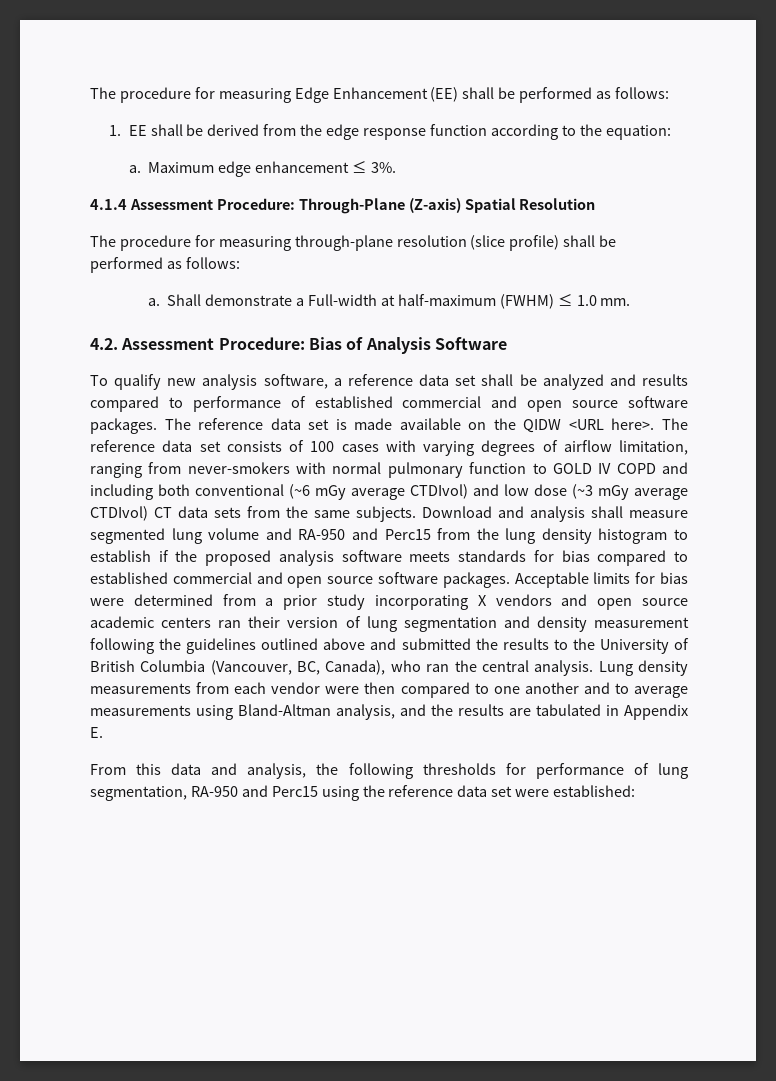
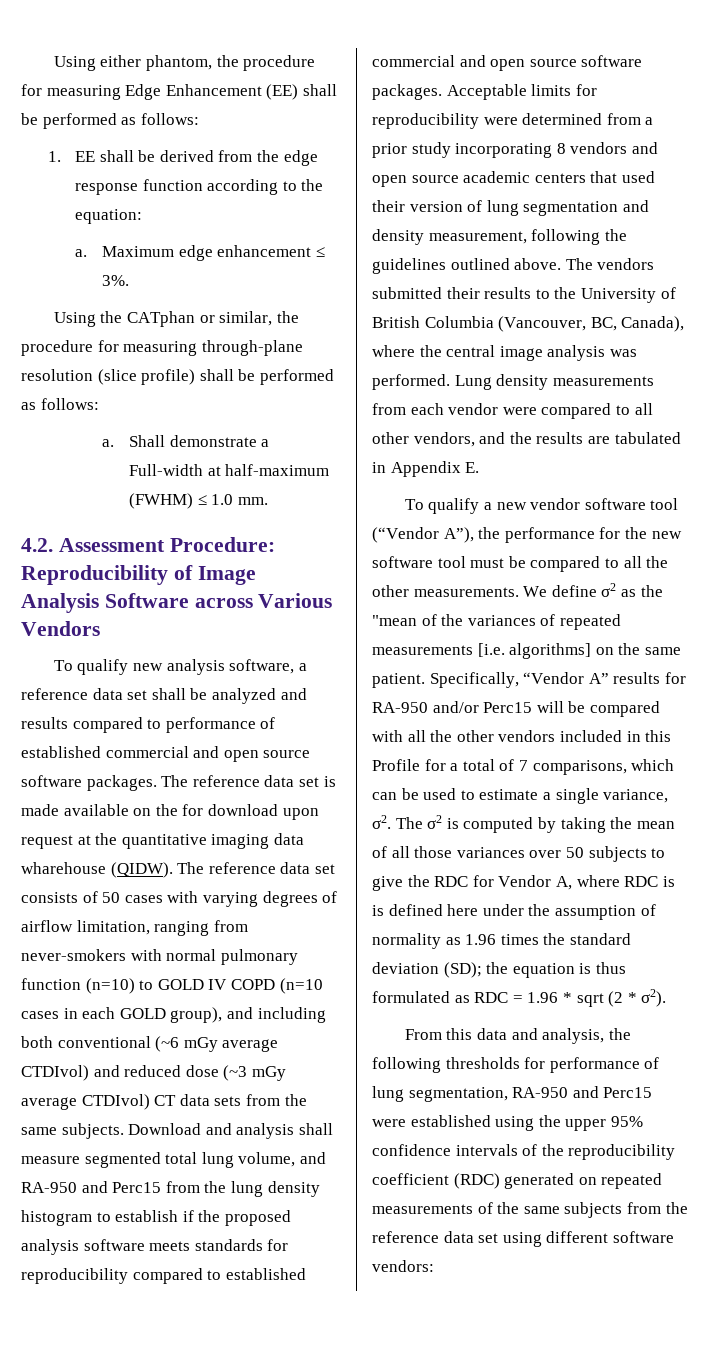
[90,87,116,99] The -> [53,55,239,71] Using either phantom, the
[90,198,596,214] [90,235,116,247] 4.1.4 Assessment Procedure: Through-Plane (Z-axis) Spatial Resolution // The -> [53,311,299,327] Using the CATphan or similar, the
[308,337,364,350] Bias of -> [21,565,256,585] Reproducibility of Image
(507, 343) none -> [194,593,333,608] [21,621,100,636] across Various Vendors
[523,418,655,433] QIDW <URL here>. -> [182,804,319,820] [21,833,304,849] [21,862,173,878] for download upon request at the quantitative imaging data wharehouse (QIDW).
[310,441,335,452] 100 -> [102,892,121,903] 50
(527, 468) none -> [85,978,135,994] (n=10)
(656, 468) none -> [279,978,323,994] [21,1007,223,1023] (n=10 cases in each GOLD group),
[504,484,529,496] low -> [124,1065,182,1077] reduced
[171,528,260,544] lung volume -> [165,1152,296,1168] total lung volume,
[561,550,590,562] bias -> [21,1268,128,1284] reproducibility
[660,572,688,584] bias -> [372,113,479,129] reproducibility
[477,595,487,606] X -> [556,143,566,154] 8
[218,620,242,628] ran -> [590,171,655,183] that used
[594,617,690,628] measurement -> [428,231,527,244] measurement,
[323,638,498,650] above and submitted the -> [514,258,655,270] [372,287,480,299] above. The vendors submitted their
[390,660,594,676] who ran the central analysis. -> [372,345,637,361] [372,374,450,390] where the central image analysis was performed.
[364,682,688,698] [90,704,395,720] then compared to one another and to average measurements using Bland-Altman analysis, -> [541,403,653,419] [372,432,475,447] compared to all other vendors,
(103, 732) none -> [404,498,679,514] [372,527,682,543] [372,556,669,572] [372,583,663,597] [372,614,621,630] [372,643,681,659] [372,672,686,688] [372,701,660,717] [372,730,672,742] [372,759,675,775] [372,788,669,804] [372,815,675,833] [372,846,666,862] [372,875,675,891] [372,904,656,920] [372,933,631,949] [372,962,626,978] [372,989,667,1007] // To qualify a new vendor software tool (“Vendor A”), the performance for the new software tool must be compared to all the other measurements. We define σ2 as the "mean of the variances of repeated measurements [i.e. algorithms] on the same patient. Specifically, “Vendor A” results for RA-950 and/or Perc15 will be compared with all the other vendors included in this Profile for a total of 7 comparisons, which can be used to estimate a single variance, σ2. The σ2 is computed by taking the mean of all those variances over 50 subjects to give the RDC for Vendor A, where RDC is is defined here under the assumption of normality as 1.96 times the standard deviation (SD); the equation is thus formulated as RDC = 1.96 * sqrt (2 * σ2).
[321,785,636,801] using the reference data set were established: -> [372,1115,643,1131] [372,1144,676,1160] [372,1173,663,1189] [372,1202,688,1218] [372,1231,674,1247] [372,1260,434,1272] were established using the upper 95% confidence intervals of the reproducibility coefficient (RDC) generated on repeated measurements of the same subjects from the reference data set using different software vendors:

